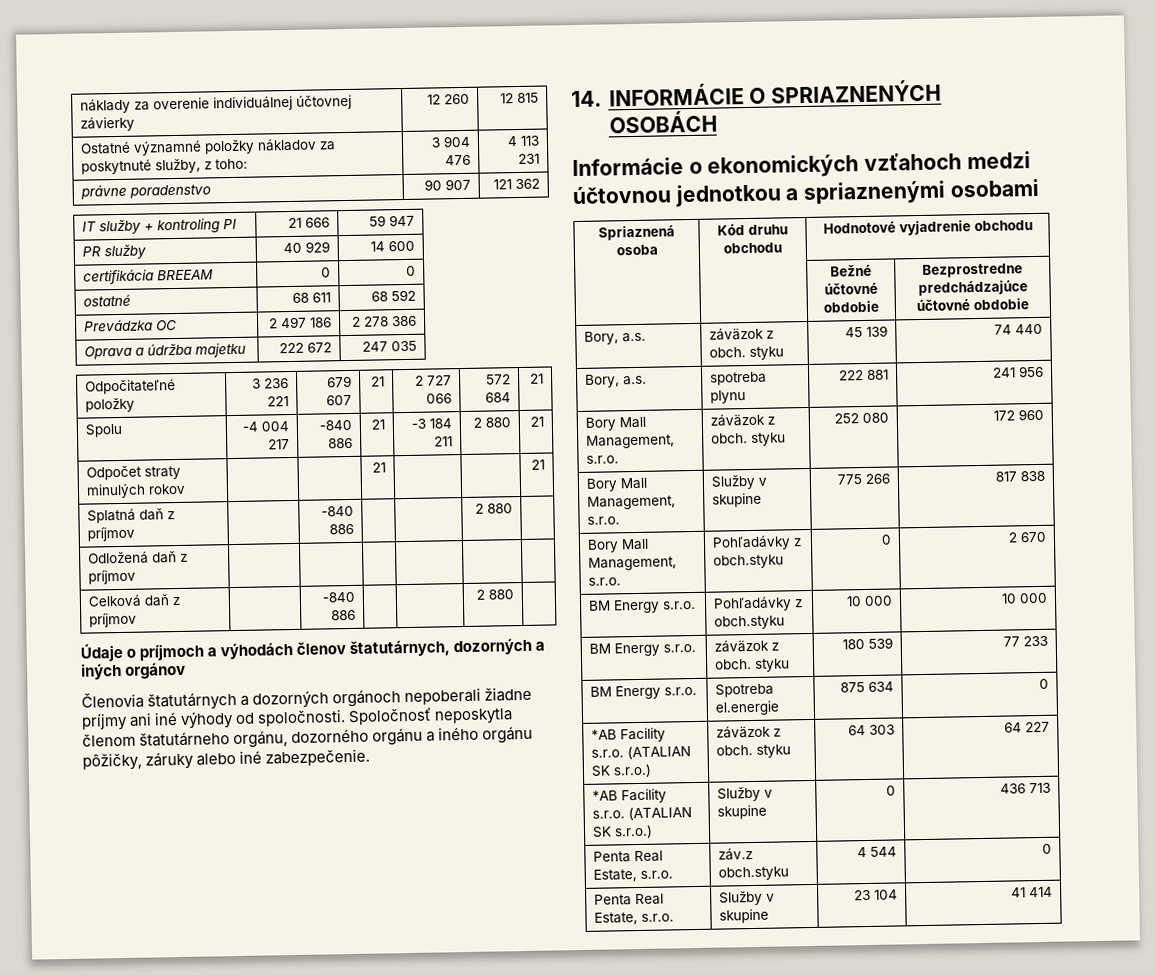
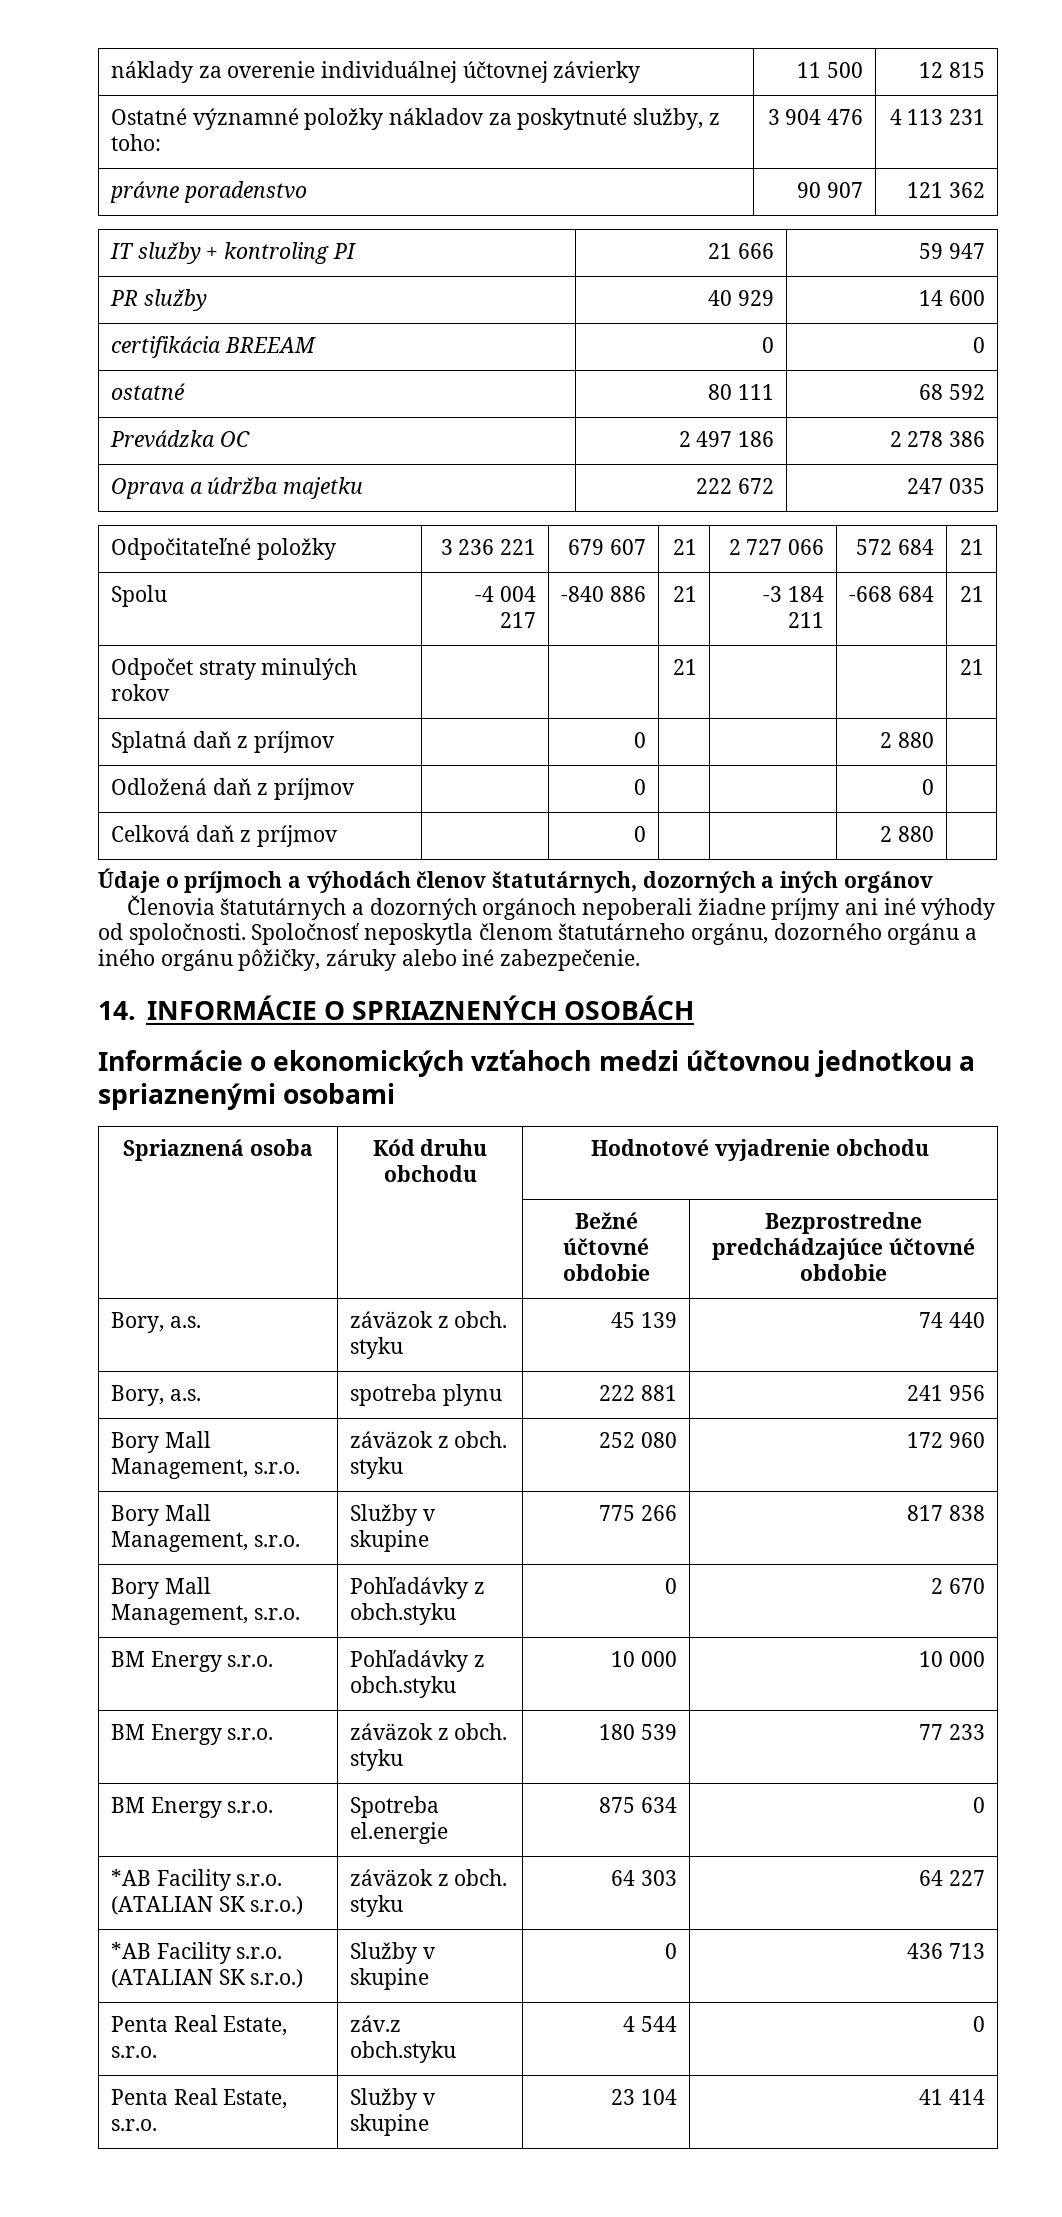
[426,93,470,105] 12 260 -> [797,62,864,78] 11 500
[291,292,331,303] 68 611 -> [708,384,775,400] 80 111
[472,417,511,428] 2 880 -> [849,586,935,602] -668 684
[320,505,354,517] [328,523,354,535] -840 886 -> [634,732,647,748] 0
(137, 577) | | | -> [634,779,647,795] [922,779,935,795] 0 | | | 0
[321,591,355,603] [330,609,356,621] -840 886 -> [634,826,647,842] 0

